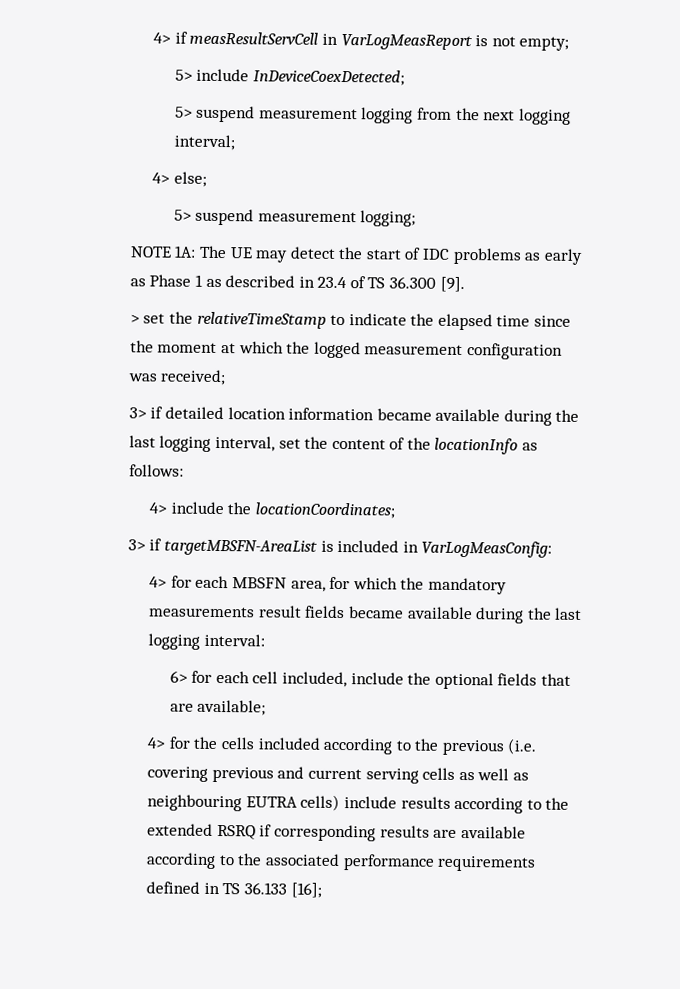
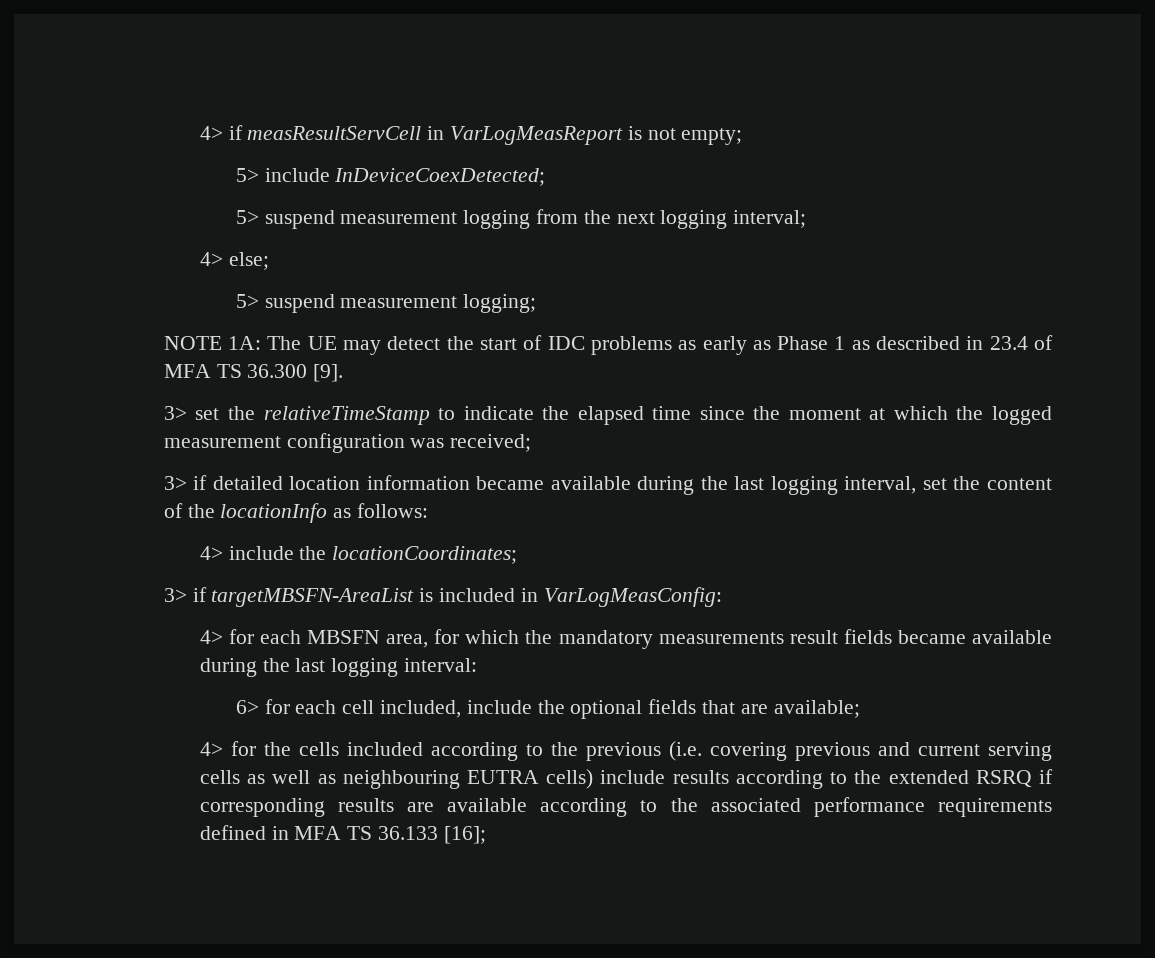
(366, 282) none -> [163,364,211,378] MFA
[129,314,140,324] > -> [163,406,187,420] 3>
(220, 888) none -> [294,826,342,840] MFA

